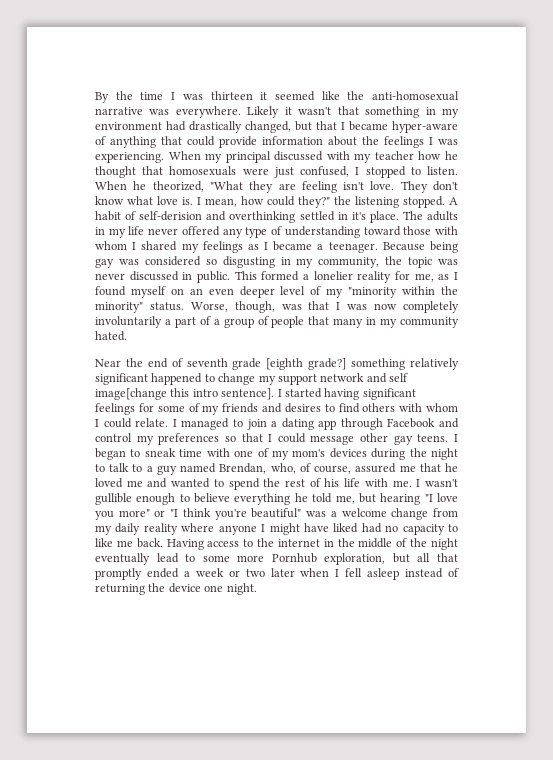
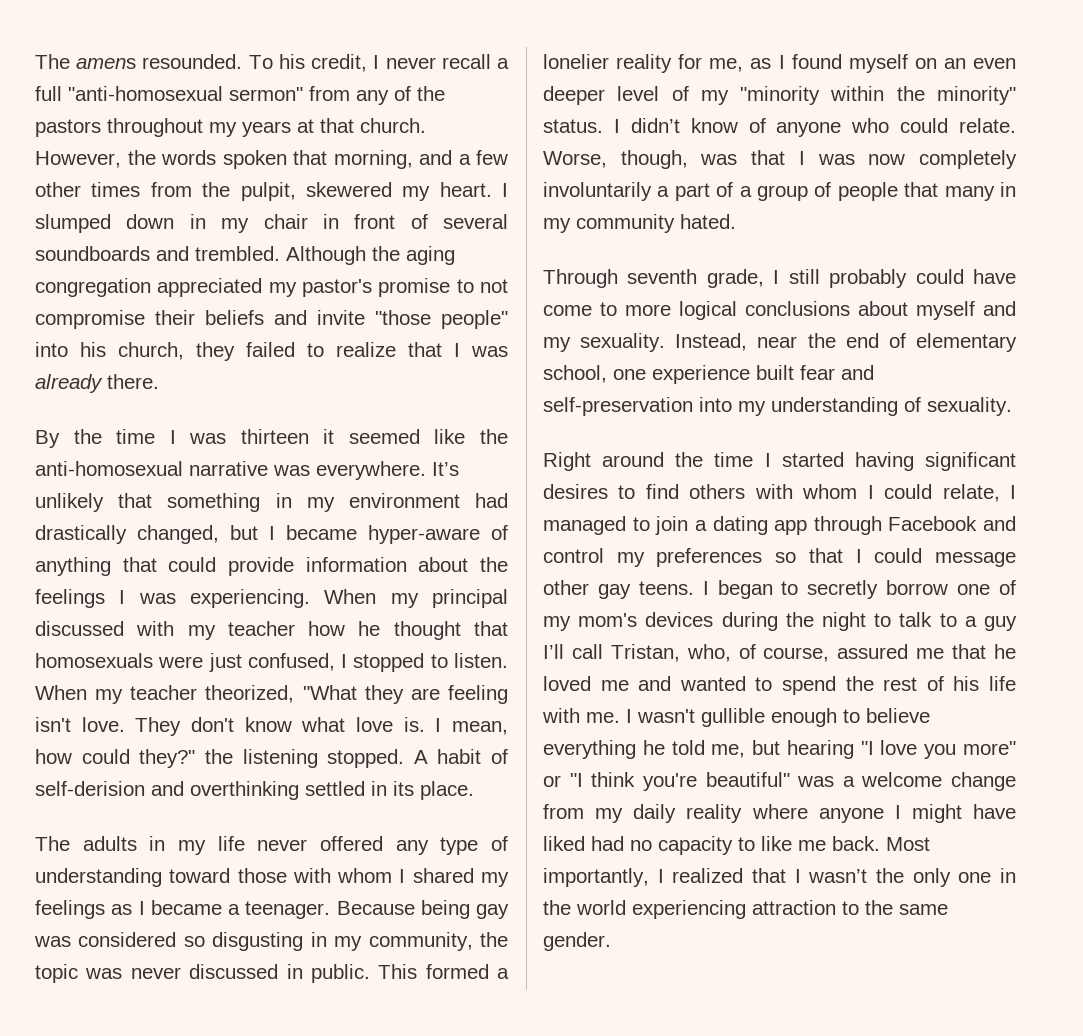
(95, 97) none -> [35,54,510,72] [35,86,445,105] [35,118,426,137] [35,150,508,169] [35,182,508,201] [35,214,508,233] [35,246,455,265] [35,278,508,297] [35,310,508,329] [35,342,508,361] [35,374,159,393] The amens resounded. To his credit, I never recall a full "anti-homosexual sermon" from any of the pastors throughout my years at that church. However, the words spoken that morning, and a few other times from the pulpit, skewered my heart. I slumped down in my chair in front of several soundboards and trembled. Although the aging congregation appreciated my pastor's promise to not compromise their beliefs and invite "those people" into his church, they failed to realize that I was already there. //
[247,106,332,118] Likely it wasn't -> [432,462,459,476] [35,493,104,512] It’s unlikely
[316,121,337,130] that -> (258, 532) none
[133,181,147,190] he -> [95,685,198,704] my teacher
[351,212,366,220] it's -> [393,781,414,796] its
(399, 217) none -> (474, 790) //
(184, 306) none -> [613,118,1016,137] I didn’t know of anyone who could relate.
[95,358,459,370] [95,373,408,385] [95,388,416,400] [95,403,282,415] Near the end of seventh grade [eighth grade?] something relatively significant happened to change my support network and self image[change this intro sentence]. I started having significant feelings for some of my friends and -> [543,269,1016,288] [543,301,1016,320] [543,333,1017,352] [543,365,874,384] [543,397,1012,416] [543,452,1016,471] Through seventh grade, I still probably could have come to more logical conclusions about myself and my sexuality. Instead, near the end of elementary school, one experience built fear and self-preservation into my understanding of sexuality. // Right around the time I started having significant
[135,418,169,427] relate. -> [942,484,1000,502] relate,
[144,448,230,457] sneak time with -> [807,580,949,599] secretly borrow
[180,463,267,474] named Brendan, -> [543,644,680,662] I’ll call Tristan,
[166,538,458,550] [95,553,458,565] [95,568,459,580] [95,583,257,595] Having access to the internet in the middle of the night eventually lead to some more Pornhub exploration, but all that promptly ended a week or two later when I fell asleep instead of returning the device one night. -> [886,837,930,851] [543,868,1016,887] [543,900,948,919] [543,932,611,951] Most importantly, I realized that I wasn’t the only one in the world experiencing attraction to the same gender.

